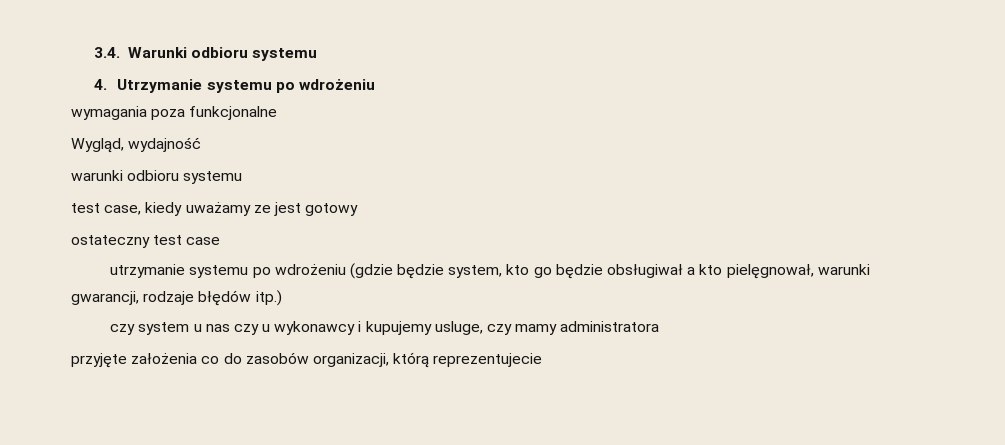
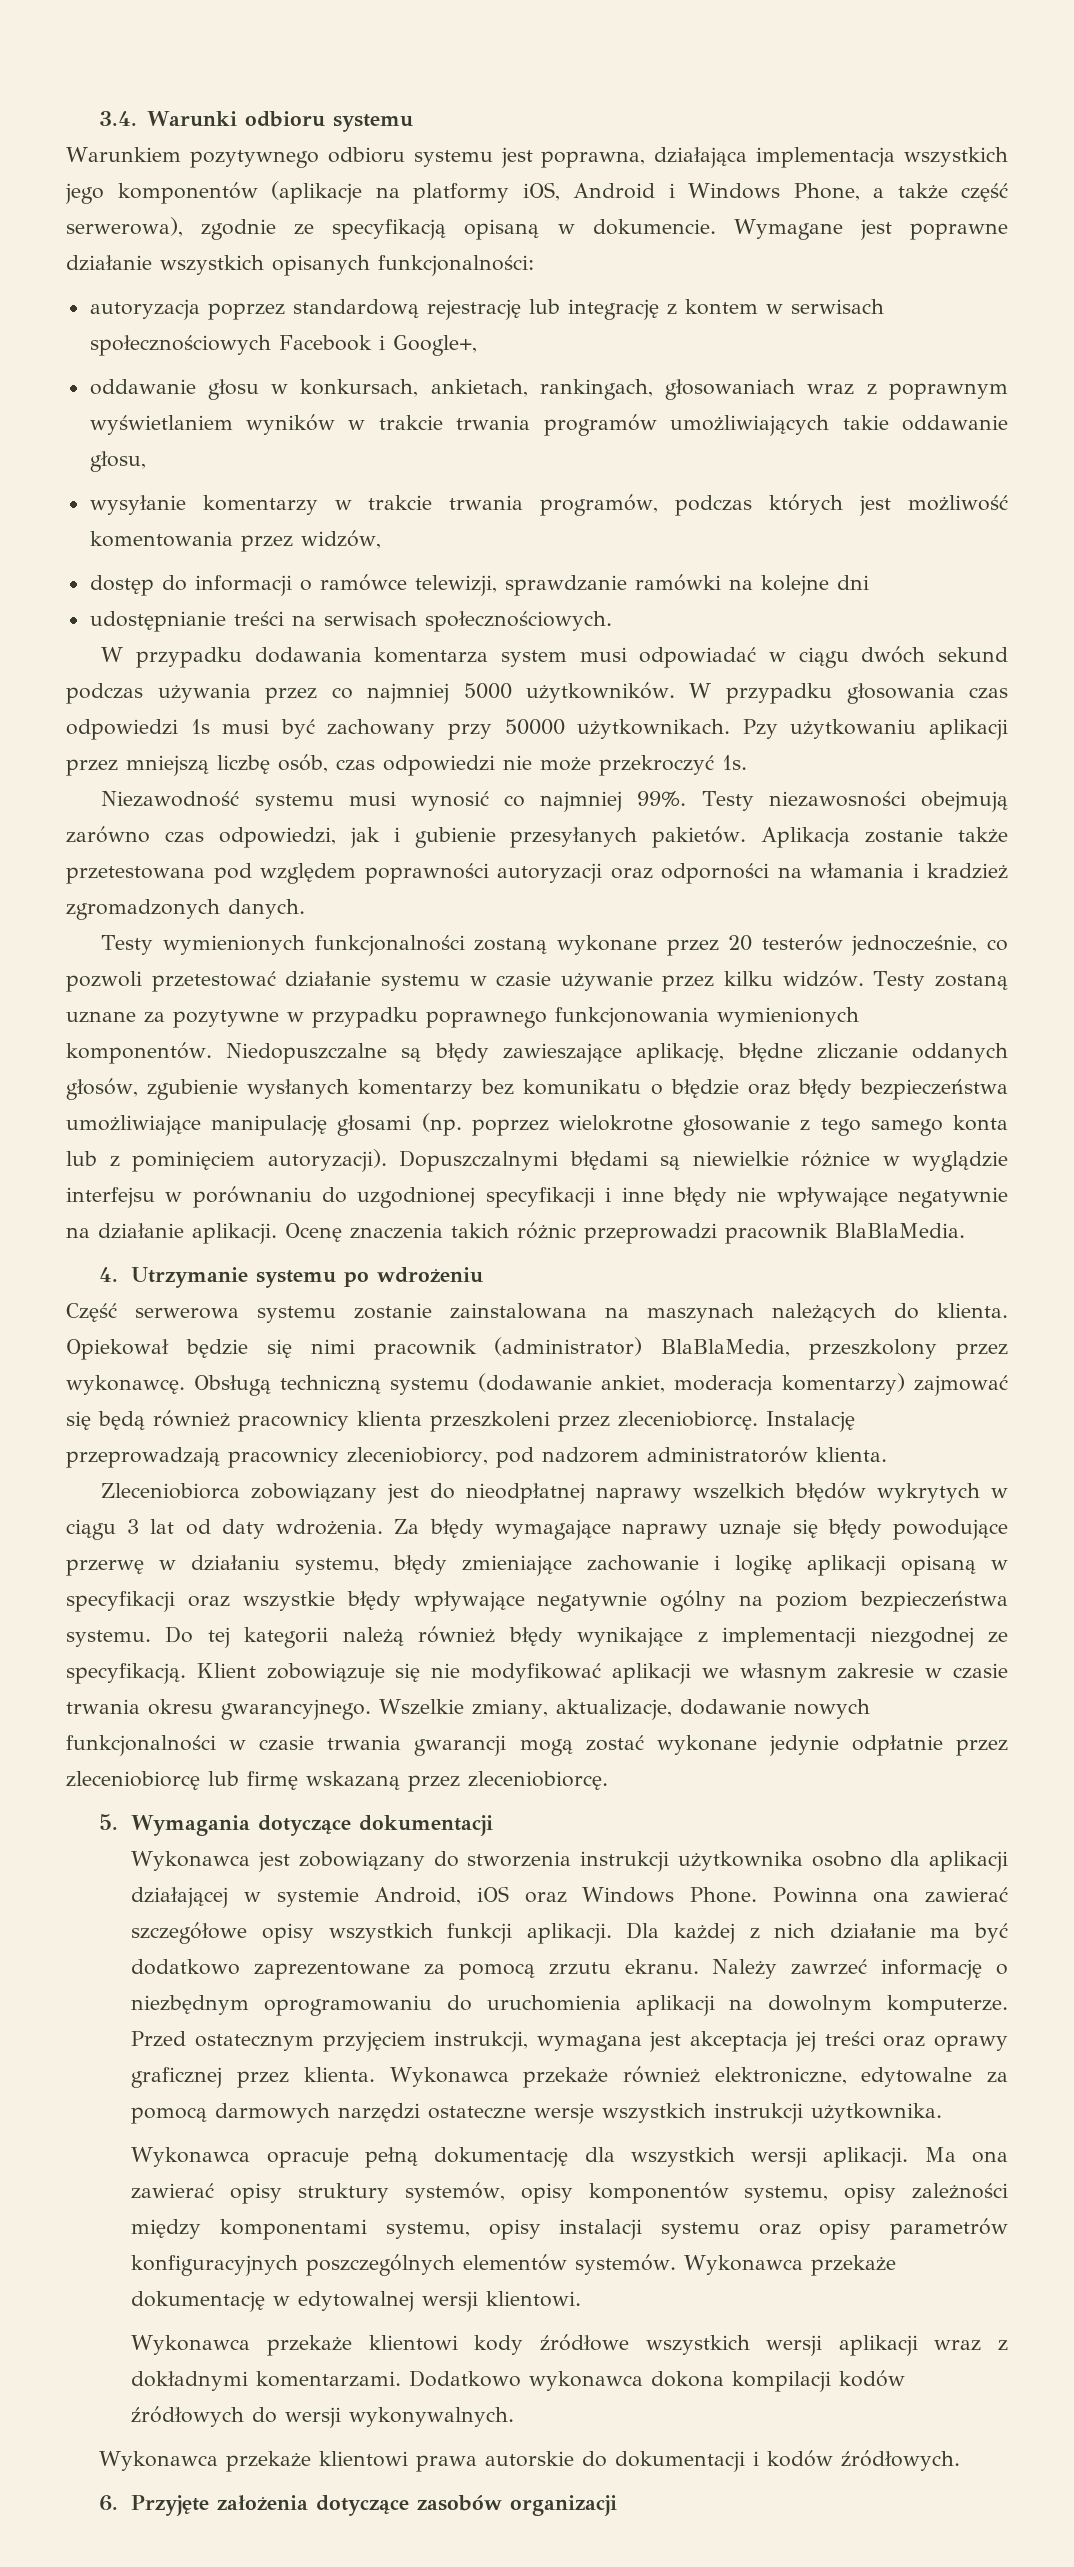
(318, 54) none -> [66,147,1008,168] [65,181,1008,204] [66,217,1008,240] [66,255,534,276] [89,299,884,320] [89,335,477,356] [89,379,1008,400] [89,414,1009,436] [89,451,146,472] [89,494,1008,516] [89,530,381,552] [89,574,869,596] [89,611,612,632] [101,646,1008,668] [66,682,1008,704] [66,719,1009,740] [66,754,747,776] [101,791,1008,812] [66,826,1009,848] [66,863,1008,884] [66,899,305,920] [101,934,1009,956] [66,970,1008,992] [66,1007,859,1028] [66,1042,1008,1064] [66,1078,1008,1100] [66,1113,1009,1136] [66,1149,1008,1172] [66,1186,1008,1208] [66,1222,965,1244] // Warunkiem pozytywnego odbioru systemu jest poprawna, działająca implementacja wszystkich jego komponentów (aplikacje na platformy iOS, Android i Windows Phone, a także część serwerowa), zgodnie ze specyfikacją opisaną w dokumencie. Wymagane jest poprawne działanie wszystkich opisanych funkcjonalności: // autoryzacja poprzez standardową rejestrację lub integrację z kontem w serwisach społecznościowych Facebook i Google+, // oddawanie głosu w konkursach, ankietach, rankingach, głosowaniach wraz z poprawnym wyświetlaniem wyników w trakcie trwania programów umożliwiających takie oddawanie głosu, // wysyłanie komentarzy w trakcie trwania programów, podczas których jest możliwość komentowania przez widzów, // dostęp do informacji o ramówce telewizji, sprawdzanie ramówki na kolejne dni // udostępnianie treści na serwisach społecznościowych. // W przypadku dodawania komentarza system musi odpowiadać w ciągu dwóch sekund podczas używania przez co najmniej 5000 użytkowników. W przypadku głosowania czas odpowiedzi 1s musi być zachowany przy 50000 użytkownikach. Pzy użytkowaniu aplikacji przez mniejszą liczbę osób, czas odpowiedzi nie może przekroczyć 1s. // Niezawodność systemu musi wynosić co najmniej 99%. Testy niezawosności obejmują zarówno czas odpowiedzi, jak i gubienie przesyłanych pakietów. Aplikacja zostanie także przetestowana pod względem poprawności autoryzacji oraz odporności na włamania i kradzież zgromadzonych danych. // Testy wymienionych funkcjonalności zostaną wykonane przez 20 testerów jednocześnie, co pozwoli przetestować działanie systemu w czasie używanie przez kilku widzów. Testy zostaną uznane za pozytywne w przypadku poprawnego funkcjonowania wymienionych komponentów. Niedopuszczalne są błędy zawieszające aplikację, błędne zliczanie oddanych głosów, zgubienie wysłanych komentarzy bez komunikatu o błędzie oraz błędy bezpieczeństwa umożliwiające manipulację głosami (np. poprzez wielokrotne głosowanie z tego samego konta lub z pominięciem autoryzacji). Dopuszczalnymi błędami są niewielkie różnice w wyglądzie interfejsu w porównaniu do uzgodnionej specyfikacji i inne błędy nie wpływające negatywnie na działanie aplikacji. Ocenę znaczenia takich różnic przeprowadzi pracownik BlaBlaMedia.
[71,106,278,120] [71,137,202,153] [71,170,243,184] [71,202,359,216] [71,235,221,248] [110,263,870,279] [71,290,282,306] [110,321,660,335] [71,352,543,368] wymagania poza funkcjonalne // Wygląd, wydajność // warunki odbioru systemu // test case, kiedy uważamy ze jest gotowy // ostateczny test case // utrzymanie systemu po wdrożeniu (gdzie będzie system, kto go będzie obsługiwał a kto pielęgnował, warunki gwarancji, rodzaje błędów itp.) // czy system u nas czy u wykonawcy i kupujemy usluge, czy mamy administratora // przyjęte założenia co do zasobów organizacji, którą reprezentujecie -> [66,1303,1008,1323] [66,1337,1008,1360] [66,1373,1008,1396] [66,1410,855,1432] [66,1446,887,1468] [101,1482,1008,1504] [66,1519,1009,1540] [66,1555,1008,1576] [66,1590,1009,1612] [66,1626,1009,1648] [66,1663,1009,1684] [66,1699,870,1720] [66,1735,1009,1756] [66,1771,608,1792] [98,1814,494,1836] [131,1851,1009,1872] [131,1886,1009,1908] [131,1922,1009,1944] [131,1959,1009,1980] [131,1995,1008,2016] [131,2031,1009,2052] [131,2066,1009,2088] [131,2103,943,2124] [131,2147,1009,2168] [131,2182,1009,2204] [131,2218,1009,2240] [131,2254,897,2276] [131,2291,582,2312] [131,2334,1009,2356] [131,2370,906,2392] [131,2406,515,2428] [98,2450,960,2472] [98,2495,618,2516] Część serwerowa systemu zostanie zainstalowana na maszynach należących do klienta. Opiekował będzie się nimi pracownik (administrator) BlaBlaMedia, przeszkolony przez wykonawcę. Obsługą techniczną systemu (dodawanie ankiet, moderacja komentarzy) zajmować się będą również pracownicy klienta przeszkoleni przez zleceniobiorcę. Instalację przeprowadzają pracownicy zleceniobiorcy, pod nadzorem administratorów klienta. // Zleceniobiorca zobowiązany jest do nieodpłatnej naprawy wszelkich błędów wykrytych w ciągu 3 lat od daty wdrożenia. Za błędy wymagające naprawy uznaje się błędy powodujące przerwę w działaniu systemu, błędy zmieniające zachowanie i logikę aplikacji opisaną w specyfikacji oraz wszystkie błędy wpływające negatywnie ogólny na poziom bezpieczeństwa systemu. Do tej kategorii należą również błędy wynikające z implementacji niezgodnej ze specyfikacją. Klient zobowiązuje się nie modyfikować aplikacji we własnym zakresie w czasie trwania okresu gwarancyjnego. Wszelkie zmiany, aktualizacje, dodawanie nowych funkcjonalności w czasie trwania gwarancji mogą zostać wykonane jedynie odpłatnie przez zleceniobiorcę lub firmę wskazaną przez zleceniobiorcę. // 5. Wymagania dotyczące dokumentacji // Wykonawca jest zobowiązany do stworzenia instrukcji użytkownika osobno dla aplikacji działającej w systemie Android, iOS oraz Windows Phone. Powinna ona zawierać szczegółowe opisy wszystkich funkcji aplikacji. Dla każdej z nich działanie ma być dodatkowo zaprezentowane za pomocą zrzutu ekranu. Należy zawrzeć informację o niezbędnym oprogramowaniu do uruchomienia aplikacji na dowolnym komputerze. Przed ostatecznym przyjęciem instrukcji, wymagana jest akceptacja jej treści oraz oprawy graficznej przez klienta. Wykonawca przekaże również elektroniczne, edytowalne za pomocą darmowych narzędzi ostateczne wersje wszystkich instrukcji użytkownika. // Wykonawca opracuje pełną dokumentację dla wszystkich wersji aplikacji. Ma ona zawierać opisy struktury systemów, opisy komponentów systemu, opisy zależności między komponentami systemu, opisy instalacji systemu oraz opisy parametrów konfiguracyjnych poszczególnych elementów systemów. Wykonawca przekaże dokumentację w edytowalnej wersji klientowi. // Wykonawca przekaże klientowi kody źródłowe wszystkich wersji aplikacji wraz z dokładnymi komentarzami. Dodatkowo wykonawca dokona kompilacji kodów źródłowych do wersji wykonywalnych. // Wykonawca przekaże klientowi prawa autorskie do dokumentacji i kodów źródłowych. // 6. Przyjęte założenia dotyczące zasobów organizacji

